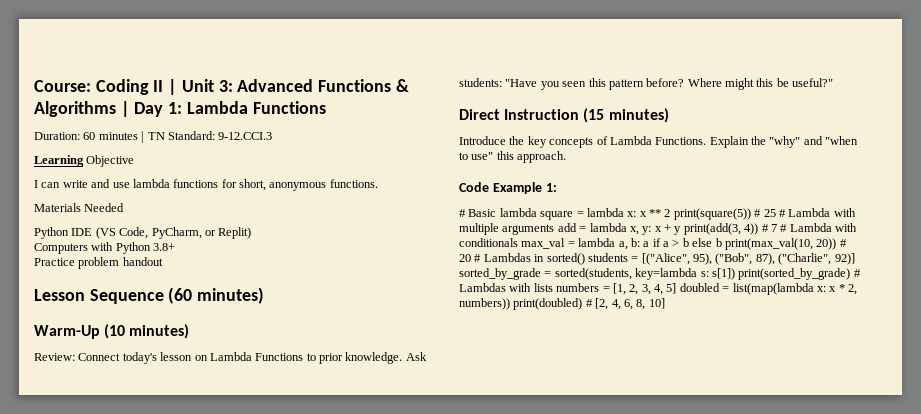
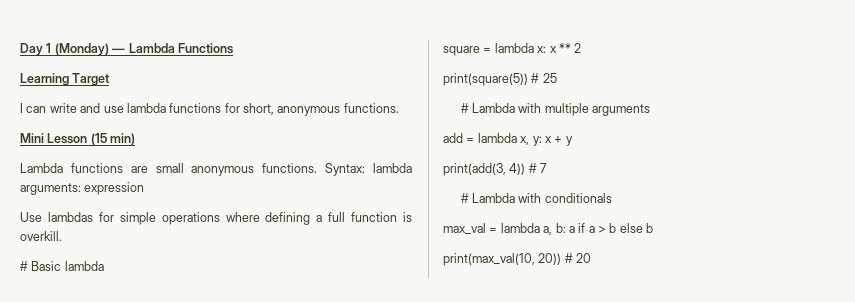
[34,79,409,95] [34,101,326,117] [34,131,273,143] Course: Coding II | Unit 3: Advanced Functions & Algorithms | Day 1: Lambda Functions // Duration: 60 minutes | TN Standard: 9-12.CCI.3 -> [20,43,233,56] Day 1 (Monday) — Lambda Functions
[86,155,135,167] Objective -> [72,73,111,86] Target
[34,203,125,212] [34,227,252,239] [34,242,176,254] [34,257,163,269] [34,287,265,304] [34,324,190,339] [34,352,427,364] [459,78,834,90] [459,108,669,123] [459,136,859,148] [459,151,567,163] [459,182,557,194] Materials Needed // Python IDE (VS Code, PyCharm, or Replit) // Computers with Python 3.8+ // Practice problem handout // Lesson Sequence (60 minutes) // Warm-Up (10 minutes) // Review: Connect today's lesson on Lambda Functions to prior knowledge. Ask students: "Have you seen this pattern before? Where might this be useful?" // Direct Instruction (15 minutes) // Introduce the key concepts of Lambda Functions. Explain the "why" and "when to use" this approach. // Code Example 1: -> [20,133,136,145] [20,163,412,176] [20,182,145,195] [20,212,412,225] [20,231,62,241] Mini Lesson (15 min) // Lambda functions are small anonymous functions. Syntax: lambda arguments: expression // Use lambdas for simple operations where defining a full function is overkill.
(537, 212) none -> (104, 266) //
(671, 213) none -> (582, 48) //
(776, 213) none -> (557, 78) //
(555, 229) none -> (651, 110) //
(682, 230) none -> (573, 141) //
(777, 228) none -> (548, 168) //
(518, 242) none -> (612, 198) //
(722, 242) none -> (654, 228) //
[474,253,855,265] [459,268,861,280] [459,283,857,295] [459,298,665,310] # Lambdas in sorted() students = [("Alice", 95), ("Bob", 87), ("Charlie", 92)] sorted_by_grade = sorted(students, key=lambda s: s[1]) print(sorted_by_grade) # Lambdas with lists numbers = [1, 2, 3, 4, 5] doubled = list(map(lambda x: x * 2, numbers)) print(doubled) # [2, 4, 6, 8, 10] -> (592, 258) none

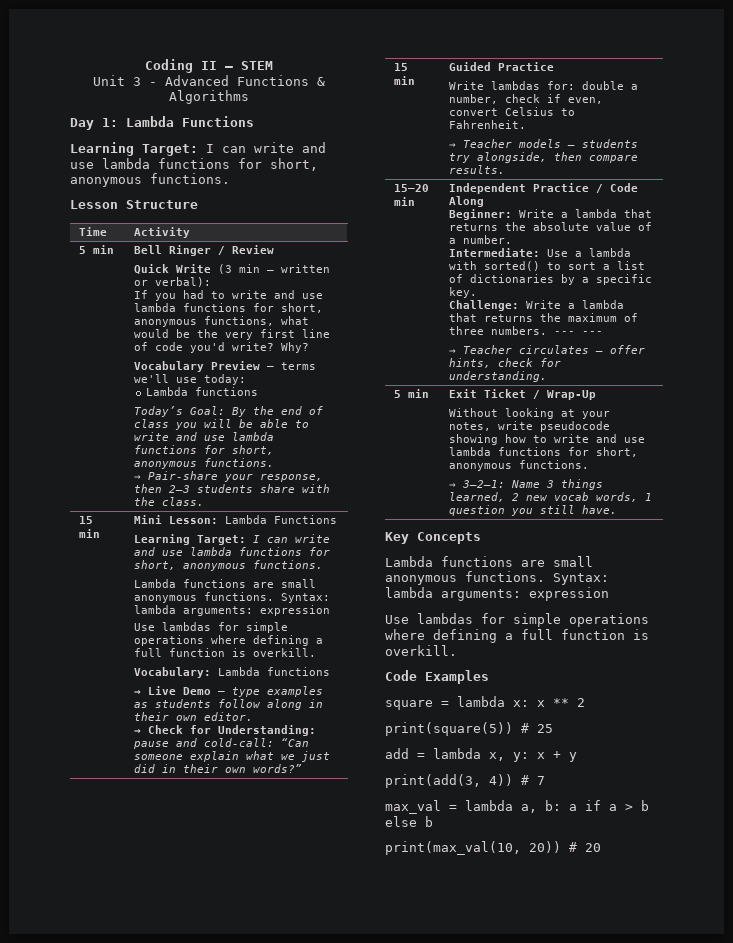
[20,43,233,56] [20,73,111,86] Day 1 (Monday) — Lambda Functions // Learning Target // -> [145,59,273,73] [93,75,325,86] [169,90,249,104] [70,116,254,130] [70,142,198,156] Coding II — STEM // Unit 3 - Advanced Functions & Algorithms // Day 1: Lambda Functions // Learning Target:
[20,133,136,145] Mini Lesson (15 min) -> [70,200,198,209] [78,227,107,236] [133,227,190,238] [78,245,114,254] [133,245,274,256] [133,264,330,274] [133,277,211,287] [133,290,323,301] [133,303,323,313] [133,316,309,327] [133,329,330,340] [133,342,309,353] [133,361,316,372] [133,374,246,385] [145,387,258,396] [133,406,323,417] [133,419,309,430] [133,432,274,441] [133,445,274,455] [133,458,274,469] [133,471,323,482] [133,484,330,493] [133,497,204,506] [78,516,93,524] [78,529,100,538] [133,515,337,524] [133,534,330,545] [133,547,330,556] [133,560,323,571] [133,579,316,588] [133,592,330,603] [133,605,330,616] [133,622,288,633] [133,635,323,646] [133,648,316,657] [133,667,330,678] [133,686,323,697] [133,699,323,710] [133,712,253,721] [133,725,316,736] [132,738,309,749] [133,751,330,762] [133,764,302,773] [393,63,408,71] [393,76,415,85] [448,62,554,71] [448,81,638,90] [448,94,603,104] [448,107,575,116] [448,120,526,129] [448,139,638,148] [448,152,638,163] [448,165,505,174] [393,184,429,192] [393,197,415,206] [448,183,638,194] [448,196,484,207] [448,209,652,220] [448,222,652,231] [448,235,512,244] [448,248,631,257] [448,261,645,271] [448,274,652,285] [448,287,477,298] [448,300,624,311] [448,313,638,322] [448,326,603,335] [448,345,645,354] [448,358,561,368] [448,371,547,382] [393,389,429,398] [448,389,596,400] [448,408,610,419] [448,421,610,432] [448,434,645,445] [448,447,638,457] [448,460,589,471] [448,479,603,490] [448,492,652,502] [448,505,617,516] [385,532,481,544] Lesson Structure // Time | Activity // 5 min | Bell Ringer / Review // Quick Write (3 min — written or verbal): // If you had to write and use lambda functions for short, anonymous functions, what would be the very first line of code you'd write? Why? // Vocabulary Preview — terms we'll use today: // Lambda functions // Today’s Goal: By the end of class you will be able to write and use lambda functions for short, anonymous functions. // → Pair-share your response, then 2–3 students share with the class. // 15 min | Mini Lesson: Lambda Functions // Learning Target: I can write and use lambda functions for short, anonymous functions. // Lambda functions are small anonymous functions. Syntax: lambda arguments: expression // Use lambdas for simple operations where defining a full function is overkill. // Vocabulary: Lambda functions // → Live Demo — type examples as students follow along in their own editor. // → Check for Understanding: pause and cold-call: “Can someone explain what we just did in their own words?” // 15 min | Guided Practice // Write lambdas for: double a number, check if even, convert Celsius to Fahrenheit. // → Teacher models — students try alongside, then compare results. // 15–20 min | Independent Practice / Code Along // Beginner: Write a lambda that returns the absolute value of a number. // Intermediate: Use a lambda with sorted() to sort a list of dictionaries by a specific key. // Challenge: Write a lambda that returns the maximum of three numbers. --- --- // → Teacher circulates — offer hints, check for understanding. // 5 min | Exit Ticket / Wrap-Up // Without looking at your notes, write pseudocode showing how to write and use lambda functions for short, anonymous functions. // → 3–2–1: Name 3 things learned, 2 new vocab words, 1 question you still have. // Key Concepts
[20,261,104,271] # Basic lambda -> [385,670,489,684] Code Examples
[460,103,651,116] // # Lambda with multiple arguments -> (553, 728) none
[460,193,612,203] // # Lambda with conditionals -> (545, 780) none

